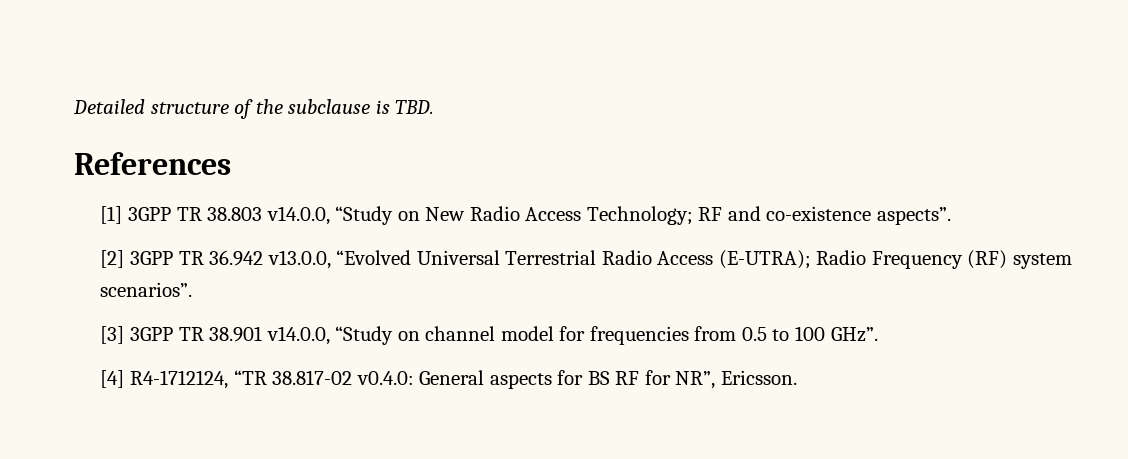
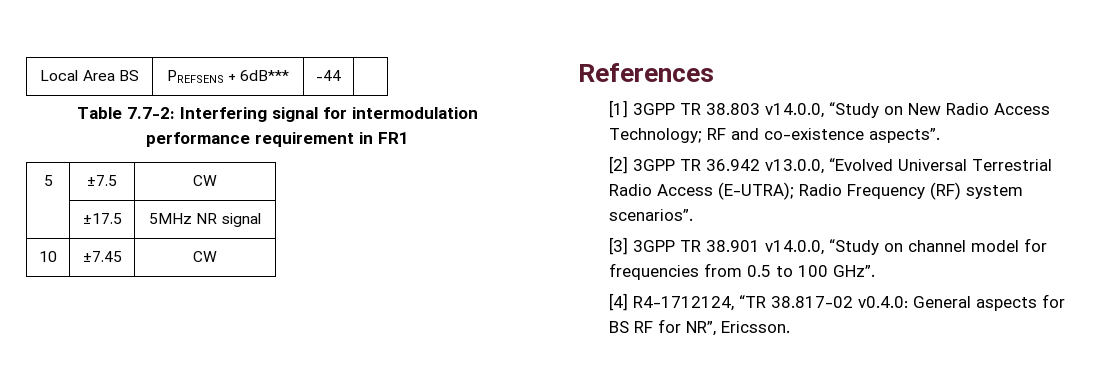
[73,99,435,119] Detailed structure of the subclause is TBD. -> [40,70,139,81] [166,70,290,83] [316,70,341,81] [76,107,478,122] [145,132,409,147] [43,175,53,186] [87,175,117,186] [193,175,217,186] [82,213,122,224] [148,213,262,227] [39,251,57,262] [82,251,122,262] [193,251,217,262] Local Area BS | PREFSENS + 6dB*** | -44 | // Table 7.7-2: Interfering signal for intermodulation performance requirement in FR1 // 5 | ±7.5 | CW // | ±17.5 | 5MHz NR signal // 10 | ±7.45 | CW

